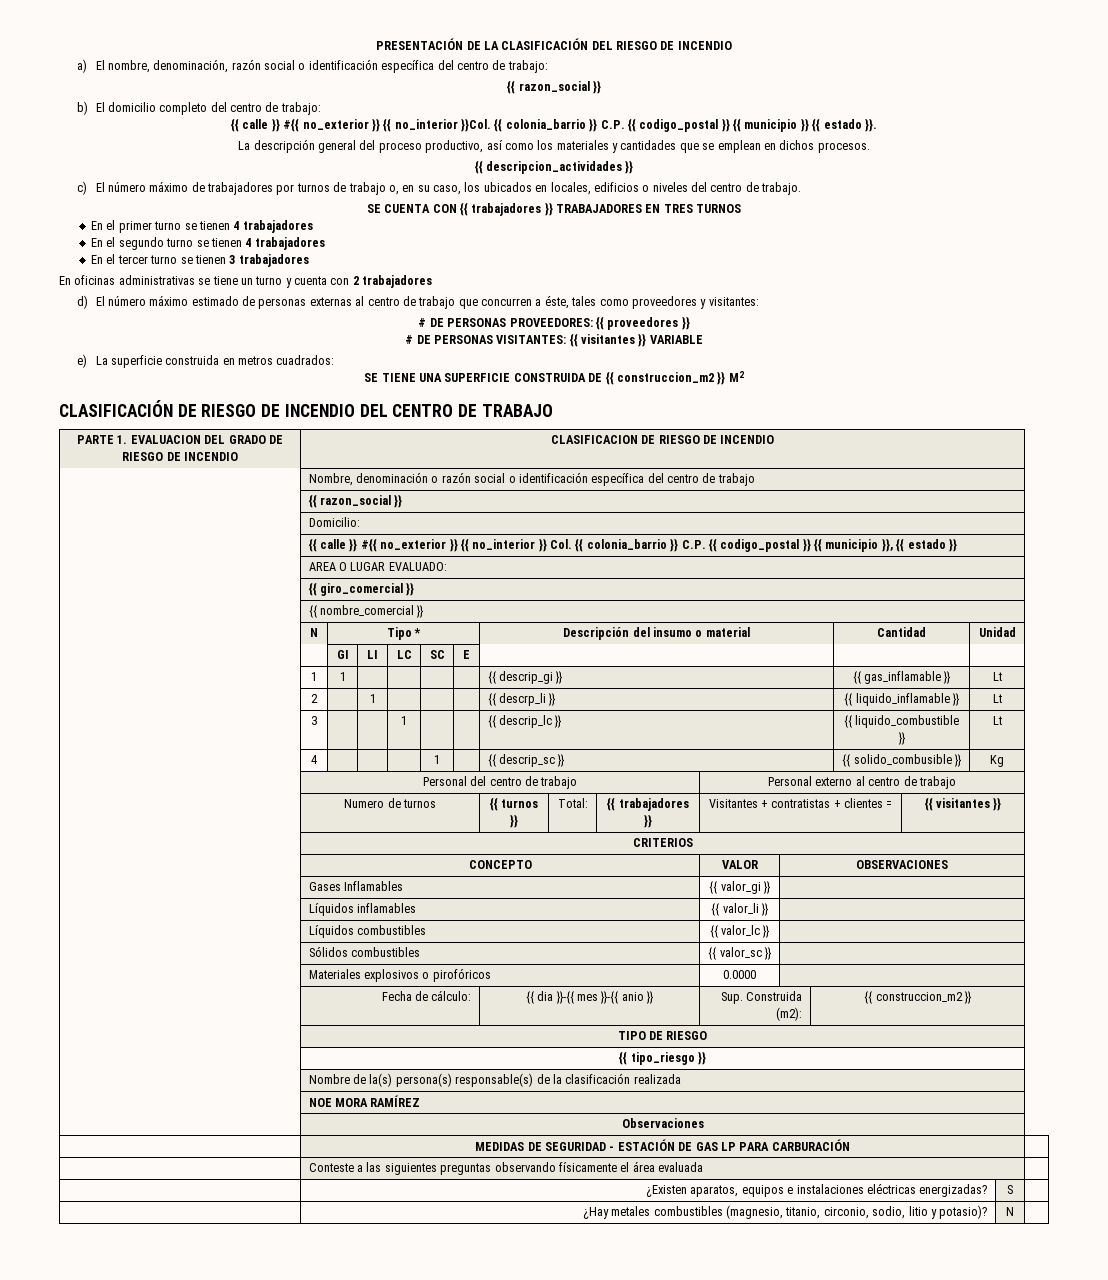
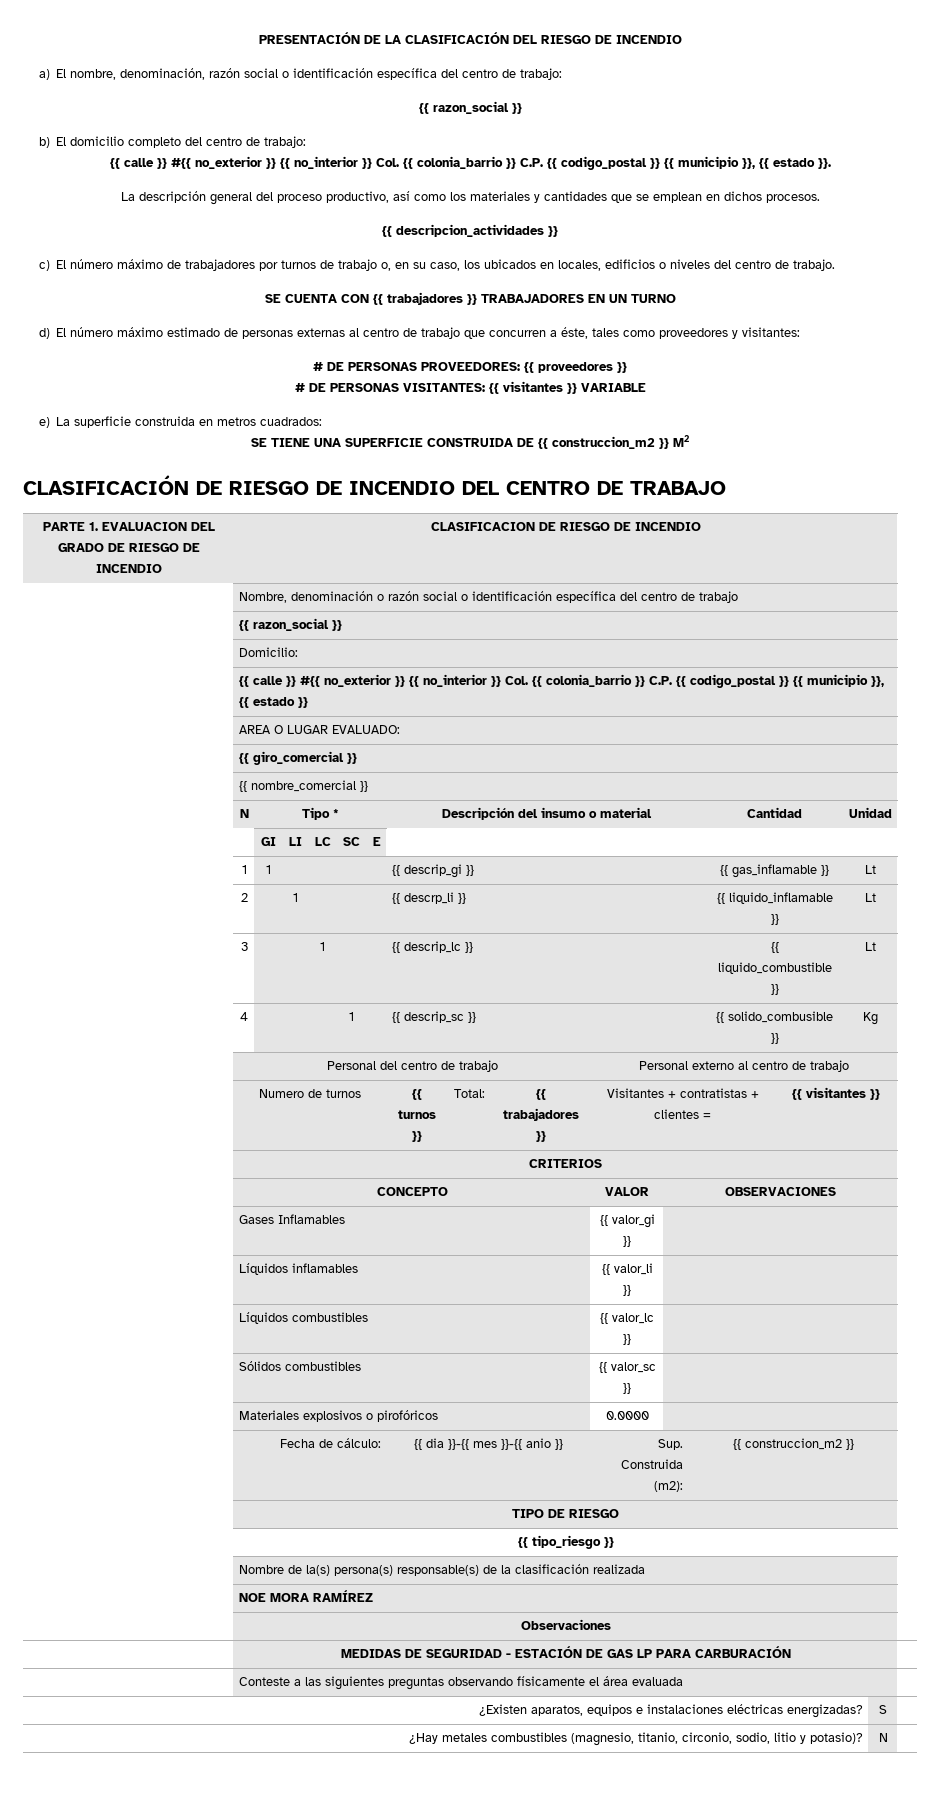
[461,118,809,132] }}Col. {{ colonia_barrio }} C.P. {{ codigo_postal }} {{ municipio }} -> [361,156,755,170] }} Col. {{ colonia_barrio }} C.P. {{ codigo_postal }} {{ municipio }},
[663,204,742,213] [91,220,313,233] [91,237,325,250] [91,254,309,267] [59,275,433,288] TRES TURNOS // En el primer turno se tienen 4 trabajadores // En el segundo turno se tienen 4 trabajadores // En el tercer turno se tienen 3 trabajadores // En oficinas administrativas se tiene un turno y cuenta con 2 trabajadores -> [608,294,676,303] UN TURNO

